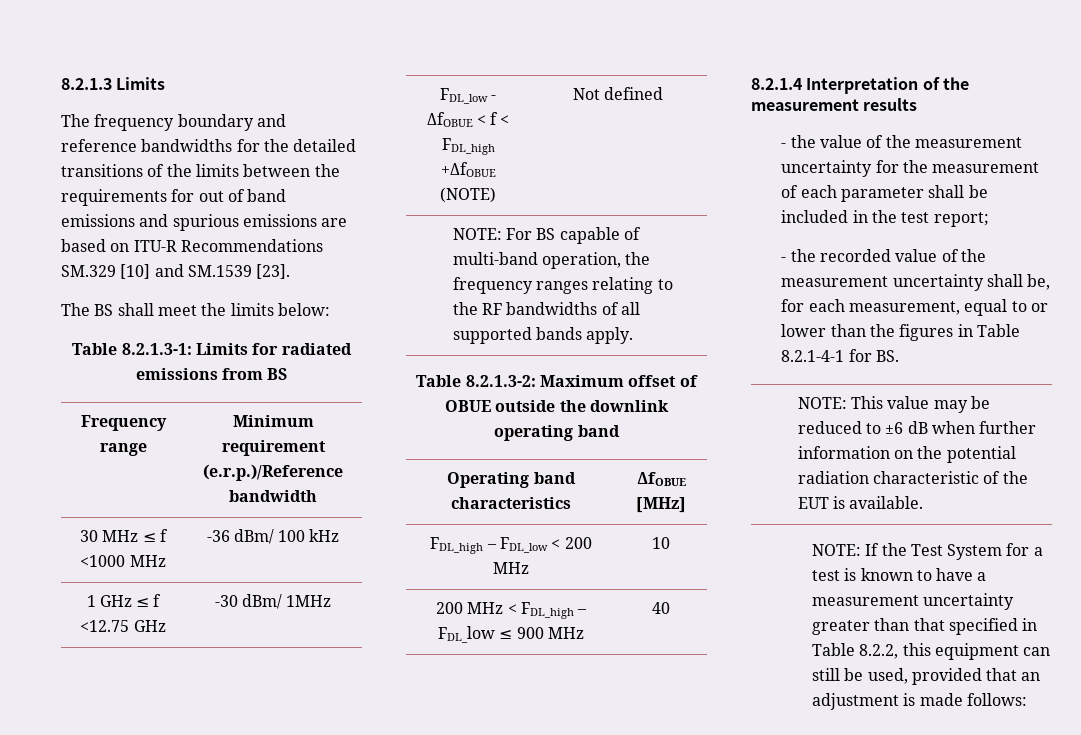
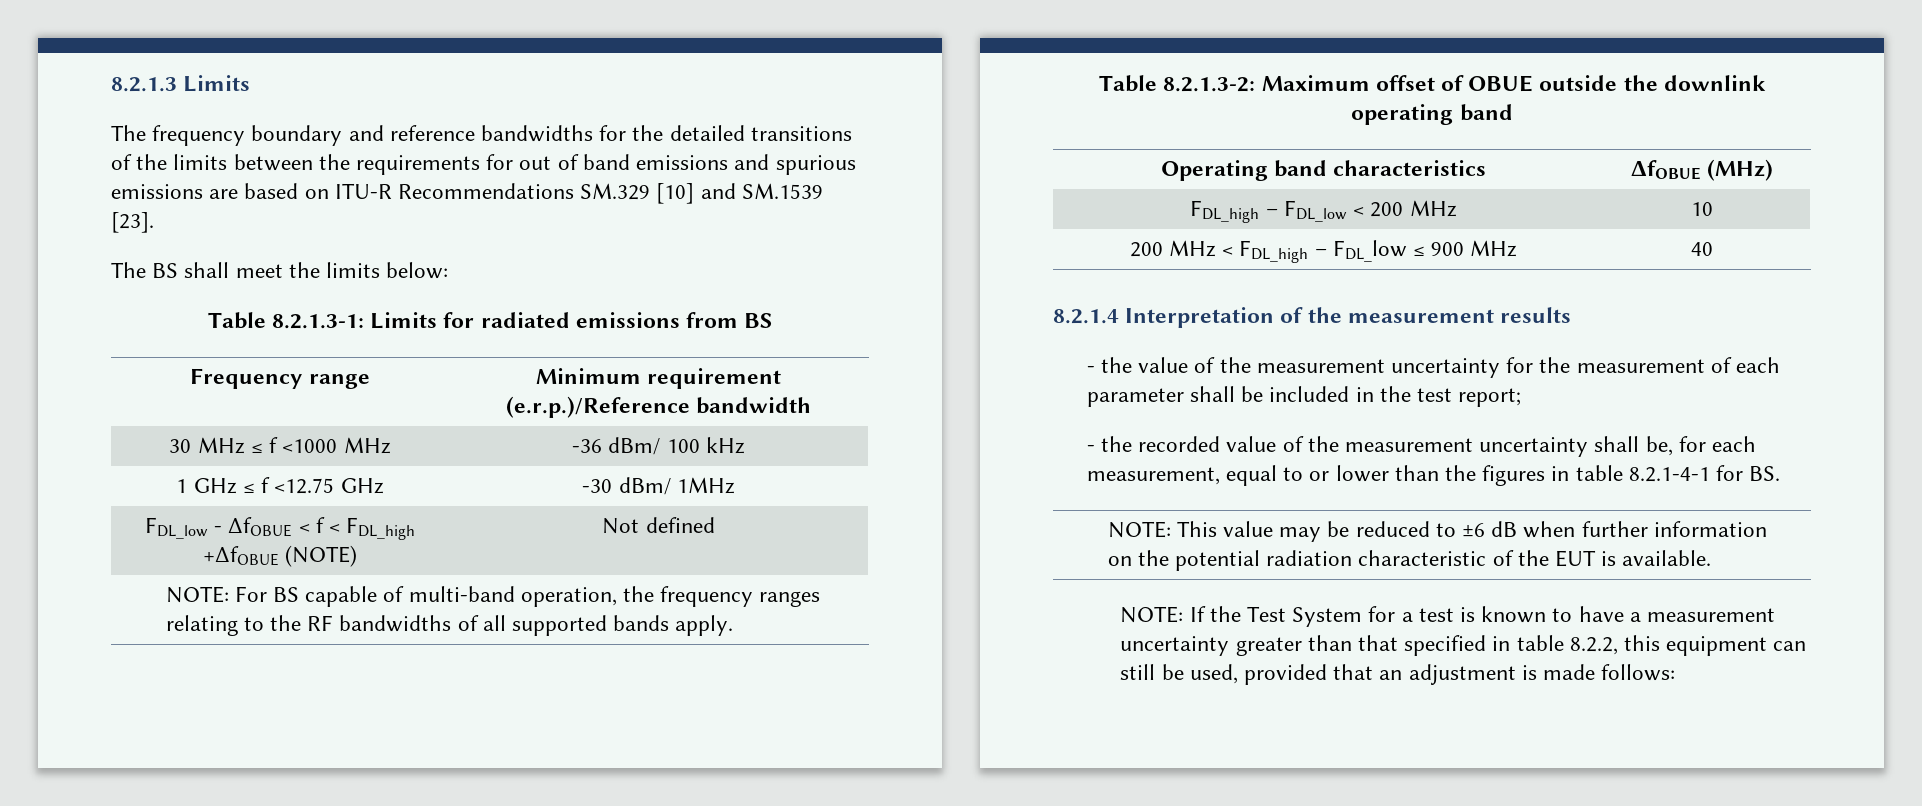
[636,497,686,513] [MHz] -> [1707,159,1774,181] (MHz)
[977,324,1021,337] Table -> [1575,465,1623,481] table
[811,643,855,656] Table -> [1516,635,1564,651] table

